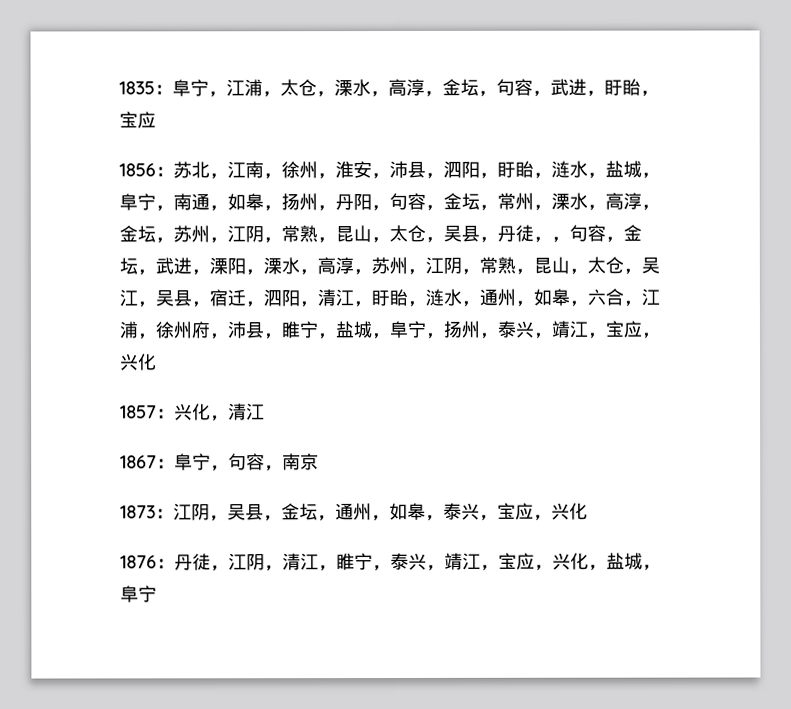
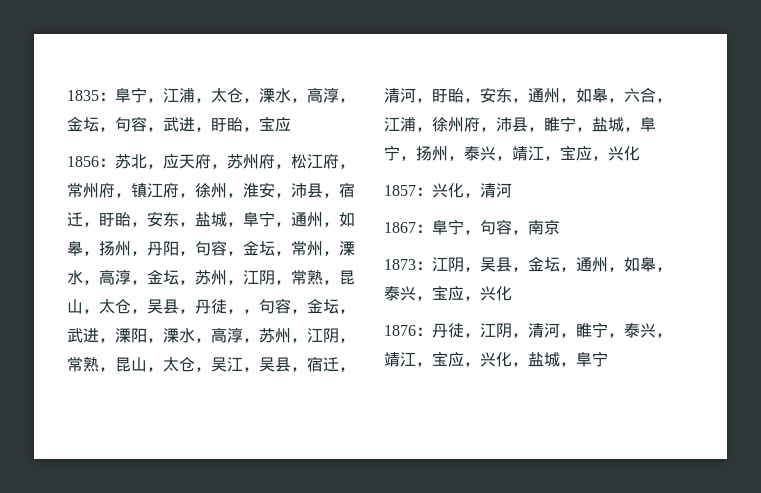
[227,161,264,179] 江南 -> [163,154,355,169] [67,183,179,198] 应天府，苏州府，松江府，常州府，镇江府
[443,160,660,179] [119,193,210,212] 泗阳，盱眙，涟水，盐城，阜宁，南通 -> [339,182,355,198] [67,211,323,227] 宿迁，盱眙，安东，盐城，阜宁，通州
[263,288,462,308] 泗阳，清江，盱眙，涟水 -> [384,87,512,103] 清河，盱眙，安东
[246,403,265,421] 江 -> [496,183,512,198] 河
[300,553,319,571] 江 -> [544,323,560,338] 河

